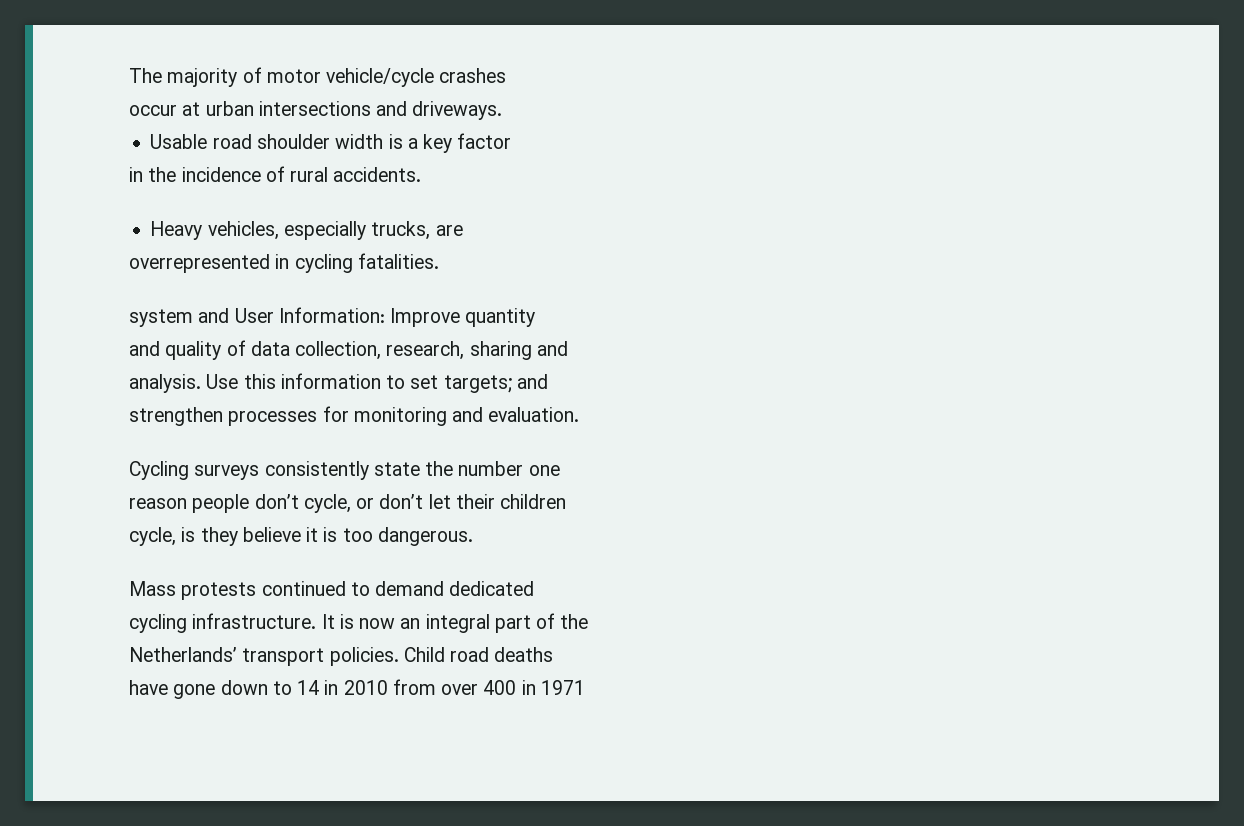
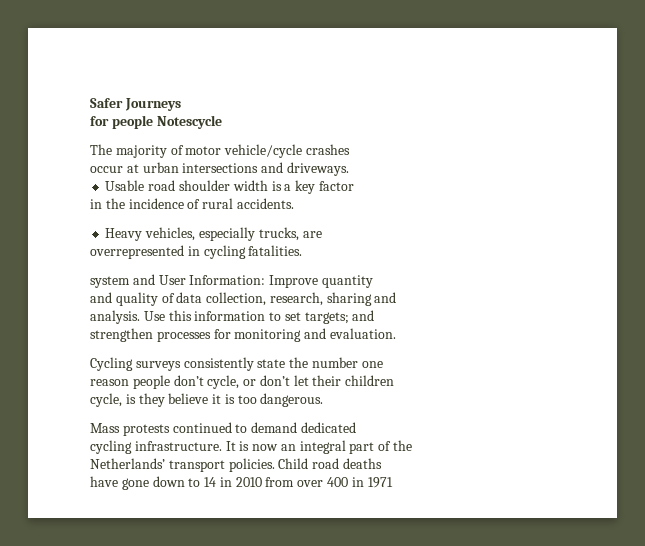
(129, 75) none -> [90,98,181,111] [90,115,222,129] Safer Journeys // for people Notescycle //

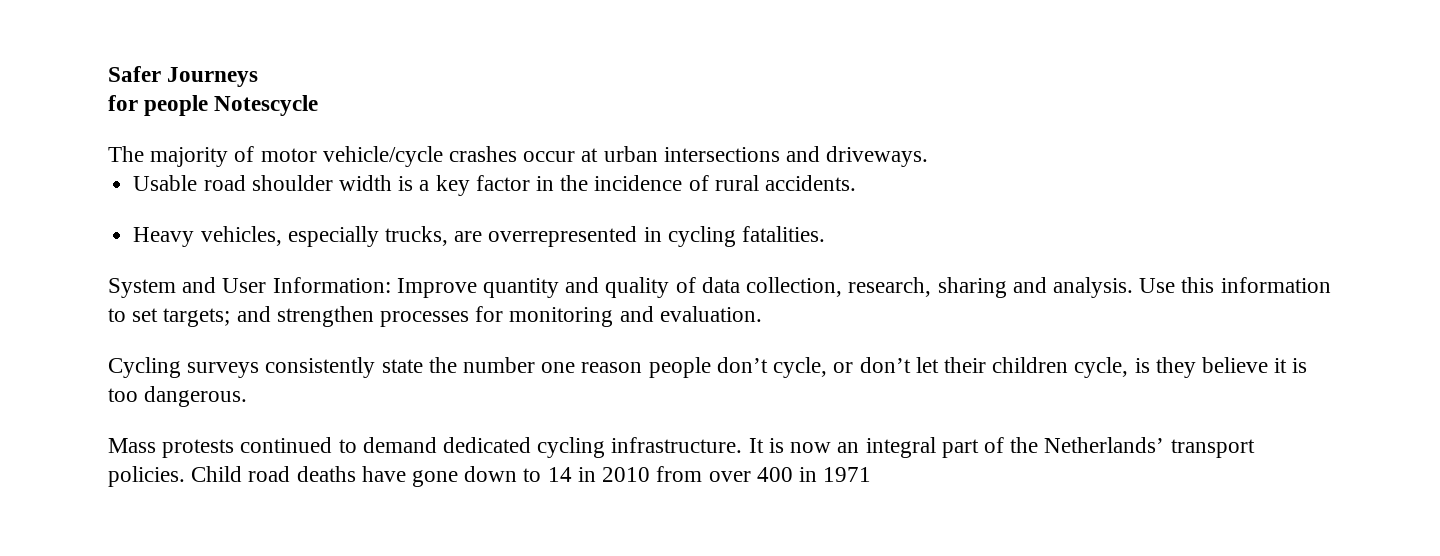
(350, 149) // -> (518, 154) none
(354, 186) // -> (530, 183) none
(322, 234) // -> (483, 236) none
[90,276,130,288] system -> [108,278,176,298] System
(373, 281) // -> (560, 288) none
(397, 297) // -> (1047, 285) none
(375, 315) // -> (271, 314) none
(383, 364) // -> (576, 367) none
(395, 380) // -> (1069, 365) none
(356, 427) // -> (532, 445) none
(413, 445) // -> (1039, 445) none
(382, 463) // -> (356, 474) none

